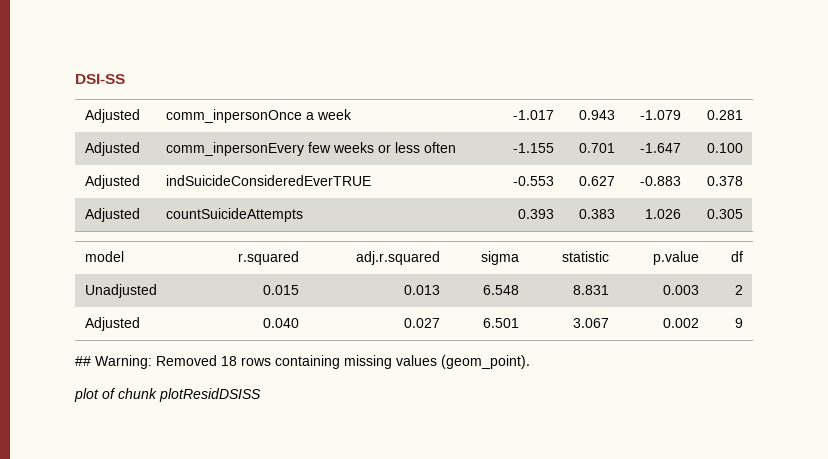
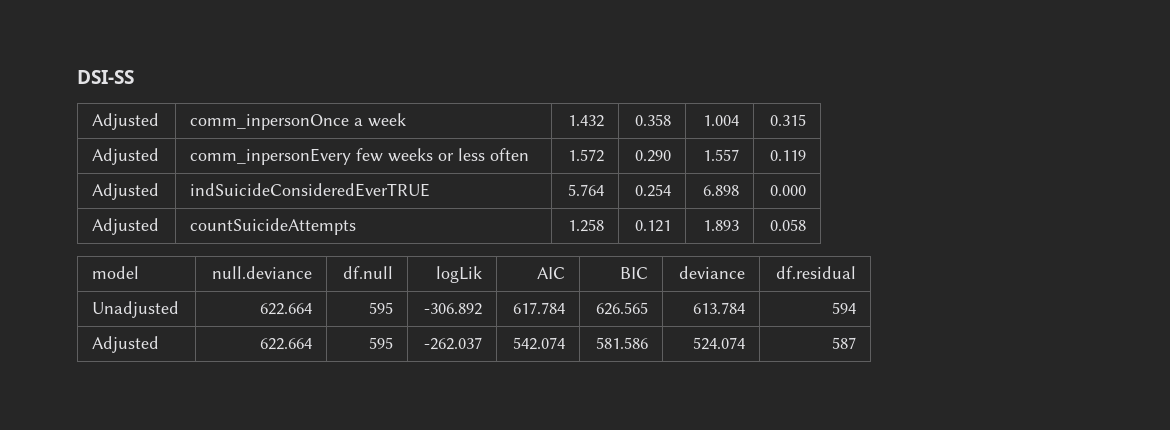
[513,110,555,120] [579,110,616,120] [640,110,682,120] [707,110,744,120] -1.017 | 0.943 | -1.079 | 0.281 -> [567,115,604,127] [634,114,671,126] [702,115,739,126] [769,114,806,126] 1.432 | 0.358 | 1.004 | 0.315
[513,143,555,153] [579,143,616,153] [640,143,682,153] [707,143,744,153] [84,175,140,189] [165,175,371,186] [513,176,555,186] [579,176,616,186] [640,176,682,186] [707,176,744,186] [84,208,140,222] [165,208,303,222] [518,209,555,219] [579,209,616,219] [645,209,682,219] [707,209,744,219] [84,251,124,262] [238,251,300,265] [356,251,441,265] [481,251,520,265] [562,251,610,262] [653,251,700,265] [731,251,744,262] [84,284,157,298] [263,285,300,295] [404,285,441,295] [483,285,520,295] [573,285,610,295] [663,285,700,295] [735,285,744,295] [84,317,140,331] [263,318,300,328] [404,318,441,328] [483,318,520,328] [573,318,610,328] [663,318,700,328] [735,318,744,328] [75,355,530,369] [74,388,261,402] -1.155 | 0.701 | -1.647 | 0.100 // Adjusted | indSuicideConsideredEverTRUE | -0.553 | 0.627 | -0.883 | 0.378 // Adjusted | countSuicideAttempts | 0.393 | 0.383 | 1.026 | 0.305 // model | r.squared | adj.r.squared | sigma | statistic | p.value | df // Unadjusted | 0.015 | 0.013 | 6.548 | 8.831 | 0.003 | 2 // Adjusted | 0.040 | 0.027 | 6.501 | 3.067 | 0.002 | 9 // ## Warning: Removed 18 rows containing missing values (geom_point). // plot of chunk plotResidDSISS -> [567,149,604,162] [634,150,671,162] [702,149,739,161] [769,150,806,161] [92,183,160,200] [190,183,431,197] [567,184,604,196] [634,184,671,197] [702,185,739,196] [769,185,806,196] [92,218,160,235] [190,218,357,235] [567,219,604,232] [634,220,671,232] [702,220,739,231] [769,219,806,231] [92,266,140,279] [211,266,312,279] [342,266,393,279] [435,266,482,283] [536,267,565,279] [619,267,648,279] [678,266,745,279] [775,266,856,279] [92,301,180,318] [259,303,312,315] [368,302,393,314] [423,303,482,315] [512,302,565,314] [595,302,648,315] [692,302,745,314] [831,302,856,314] [92,336,160,353] [259,338,312,350] [368,337,393,349] [423,337,482,350] [512,337,565,350] [595,337,648,349] [692,337,745,350] [831,337,856,349] 1.572 | 0.290 | 1.557 | 0.119 // Adjusted | indSuicideConsideredEverTRUE | 5.764 | 0.254 | 6.898 | 0.000 // Adjusted | countSuicideAttempts | 1.258 | 0.121 | 1.893 | 0.058 // model | null.deviance | df.null | logLik | AIC | BIC | deviance | df.residual // Unadjusted | 622.664 | 595 | -306.892 | 617.784 | 626.565 | 613.784 | 594 // Adjusted | 622.664 | 595 | -262.037 | 542.074 | 581.586 | 524.074 | 587

